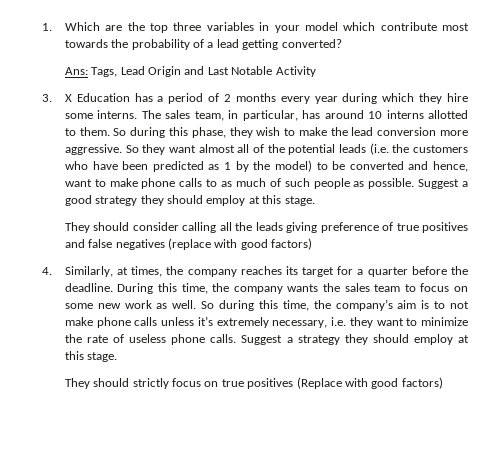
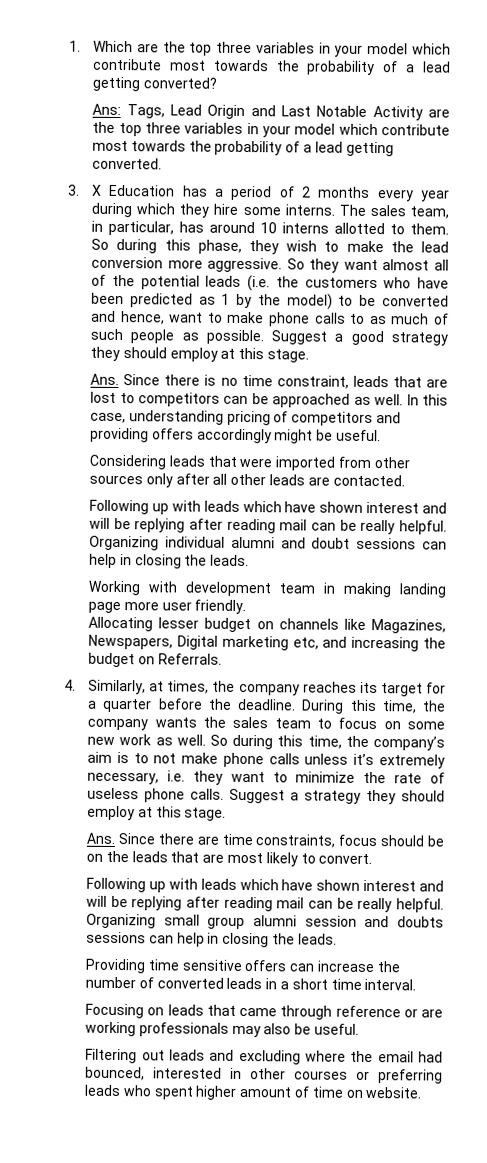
(316, 71) none -> [428,108,450,118] [92,121,450,138] [92,140,394,157] [92,157,163,170] are the top three variables in your model which contribute most towards the probability of a lead getting converted.
[64,222,469,233] [64,238,313,250] They should consider calling all the leads giving preference of true positives and false negatives (replace with good factors) -> [90,373,449,389] [90,391,449,408] [90,410,402,427] [90,427,382,444] [89,454,410,471] [89,473,405,488] [89,499,447,515] [89,517,447,535] [89,535,447,551] [89,553,250,569] [88,580,446,598] [88,599,247,615] [88,616,447,634] [88,634,446,652] [88,652,222,668] Ans. Since there is no time constraint, leads that are lost to competitors can be approached as well. In this case, understanding pricing of competitors and providing offers accordingly might be useful. // Considering leads that were imported from other sources only after all other leads are contacted. // Following up with leads which have shown interest and will be replying after reading mail can be really helpful. Organizing individual alumni and doubt sessions can help in closing the leads. // Working with development team in making landing page more user friendly. // Allocating lesser budget on channels like Magazines, Newspapers, Digital marketing etc, and increasing the budget on Referrals.
[64,377,443,389] They should strictly focus on true positives (Replace with good factors) -> [86,832,445,848] [86,850,373,867] [86,877,444,893] [86,895,444,913] [86,913,445,930] [86,931,337,948] [85,958,401,974] [85,976,417,991] [85,1003,443,1020] [85,1021,360,1038] [85,1048,443,1065] [85,1066,443,1084] [84,1084,423,1100] Ans. Since there are time constraints, focus should be on the leads that are most likely to convert. // Following up with leads which have shown interest and will be replying after reading mail can be really helpful. Organizing small group alumni session and doubts sessions can help in closing the leads. // Providing time sensitive offers can increase the number of converted leads in a short time interval. // Focusing on leads that came through reference or are working professionals may also be useful. // Filtering out leads and excluding where the email had bounced, interested in other courses or preferring leads who spent higher amount of time on website.

